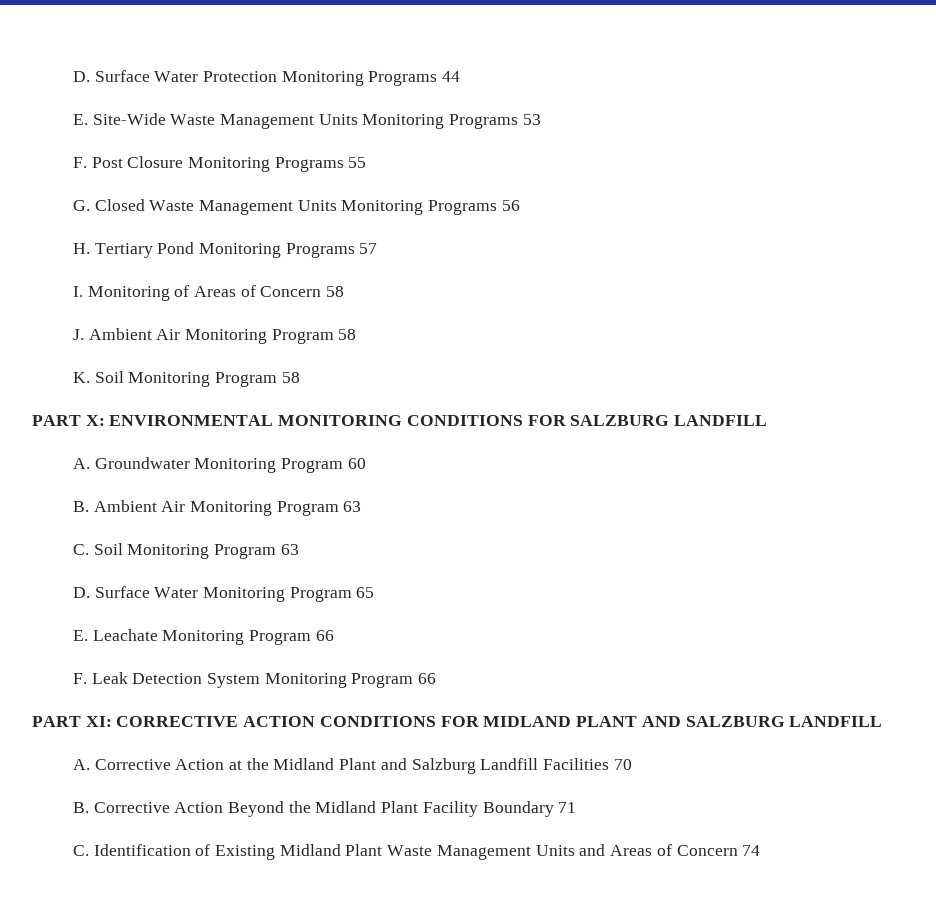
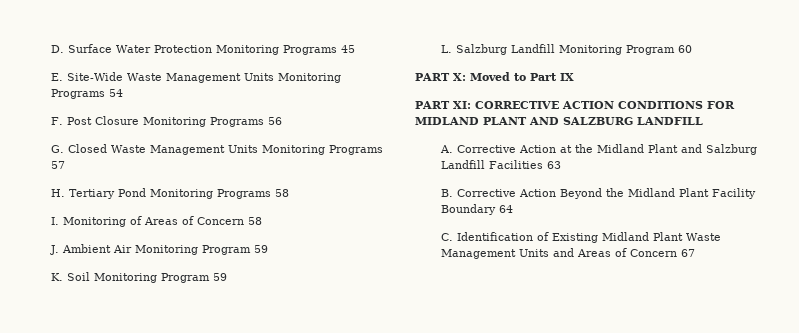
[442,71,461,82] 44 -> [340,45,355,53] 45
[522,114,541,125] 53 -> [108,89,123,97] 54
[348,157,367,168] 55 -> [267,117,282,125] 56
[501,200,520,211] 56 -> [50,161,65,169] 57
[359,243,378,254] 57 -> [274,189,289,197] 58
[338,329,357,340] 58 -> [253,245,268,253] 59
[281,372,300,383] [32,415,768,426] [72,457,366,473] [72,500,362,516] [72,543,299,559] [72,586,375,602] [72,629,334,645] [72,672,437,688] 58 // PART X: ENVIRONMENTAL MONITORING CONDITIONS FOR SALZBURG LANDFILL // A. Groundwater Monitoring Program 60 // B. Ambient Air Monitoring Program 63 // C. Soil Monitoring Program 63 // D. Surface Water Monitoring Program 65 // E. Leachate Monitoring Program 66 // F. Leak Detection System Monitoring Program 66 -> [212,273,227,281] [440,44,692,55] [415,72,574,81] 59 // L. Salzburg Landfill Monitoring Program 60 // PART X: Moved to Part IX
[613,759,632,770] 70 -> [546,161,561,169] 63
[558,802,577,813] 71 -> [498,205,513,213] 64
[742,845,761,856] 74 -> [680,249,695,257] 67

